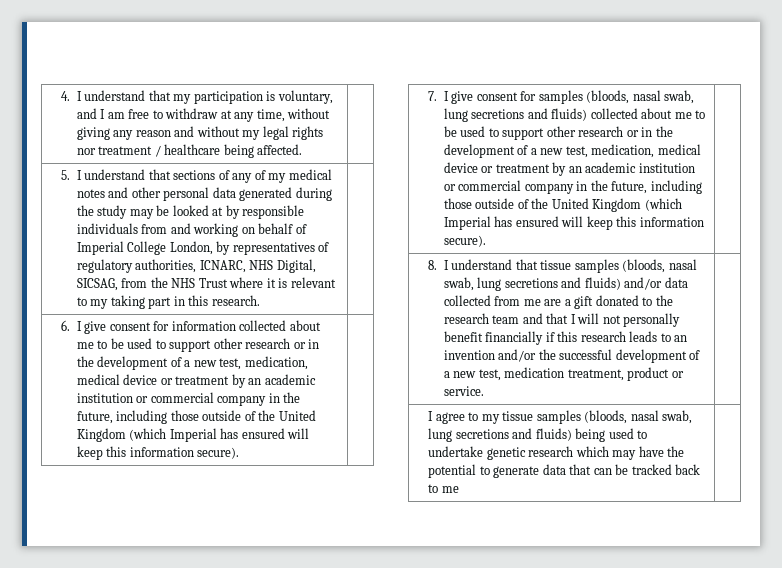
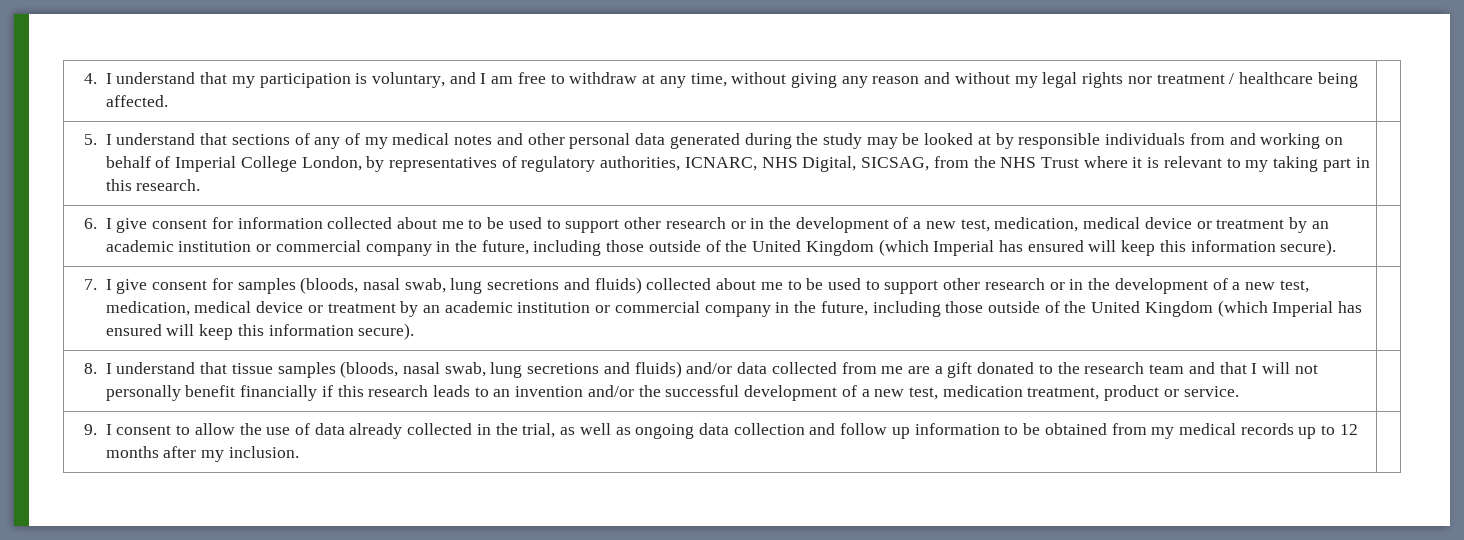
[428,410,693,424] [428,428,648,442] [428,446,685,460] [428,464,701,478] [428,484,459,493] I agree to my tissue samples (bloods, nasal swab, lung secretions and fluids) being used to undertake genetic research which may have the potential to generate data that can be tracked back to me -> [83,423,1358,439] [105,446,299,462] 9. I consent to allow the use of data already collected in the trial, as well as ongoing data collection and follow up information to be obtained from my medical records up to 12 months after my inclusion.

